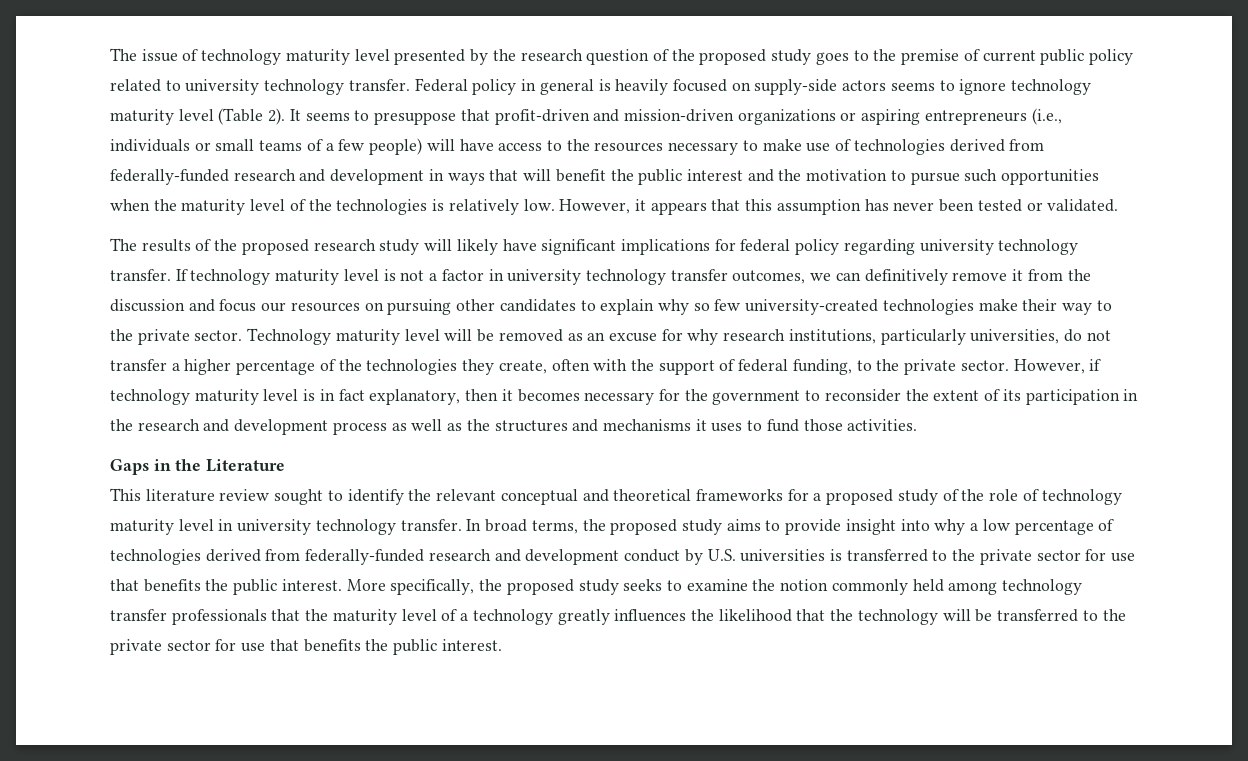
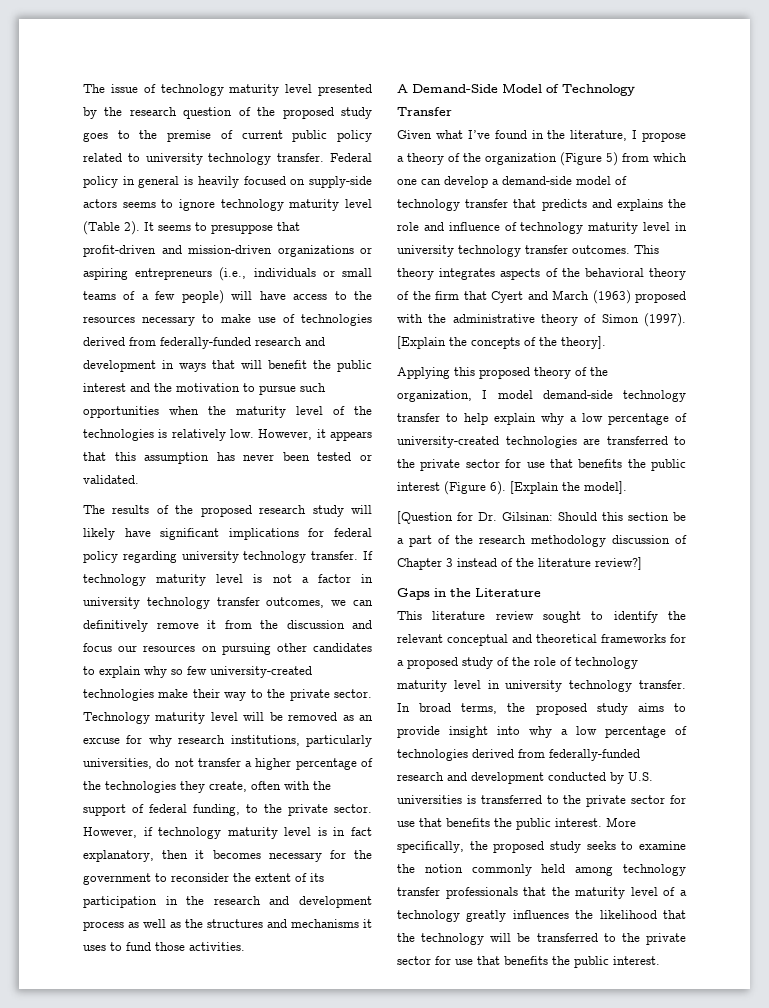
(918, 425) none -> [397,83,635,96] [397,107,452,116] [397,130,686,142] [397,152,687,166] [397,176,627,188] [397,199,686,211] [397,222,687,234] [397,245,659,257] [397,268,686,280] [397,290,686,304] [397,313,686,327] [397,336,606,349] [397,367,608,379] [397,390,686,402] [397,413,687,425] [397,436,686,448] [397,459,686,471] [397,481,627,495] [397,511,686,524] [397,535,687,547] [397,557,642,570] // A Demand-Side Model of Technology Transfer // Given what I’ve found in the literature, I propose a theory of the organization (Figure 5) from which one can develop a demand-side model of technology transfer that predicts and explains the role and influence of technology maturity level in university technology transfer outcomes. This theory integrates aspects of the behavioral theory of the firm that Cyert and March (1963) proposed with the administrative theory of Simon (1997). [Explain the concepts of the theory]. // Applying this proposed theory of the organization, I model demand-side technology transfer to help explain why a low percentage of university-created technologies are transferred to the private sector for use that benefits the public interest (Figure 6). [Explain the model]. // [Question for Dr. Gilsinan: Should this section be a part of the research methodology discussion of Chapter 3 instead of the literature review?]
[624,549,681,562] conduct -> [548,772,606,781] conducted

